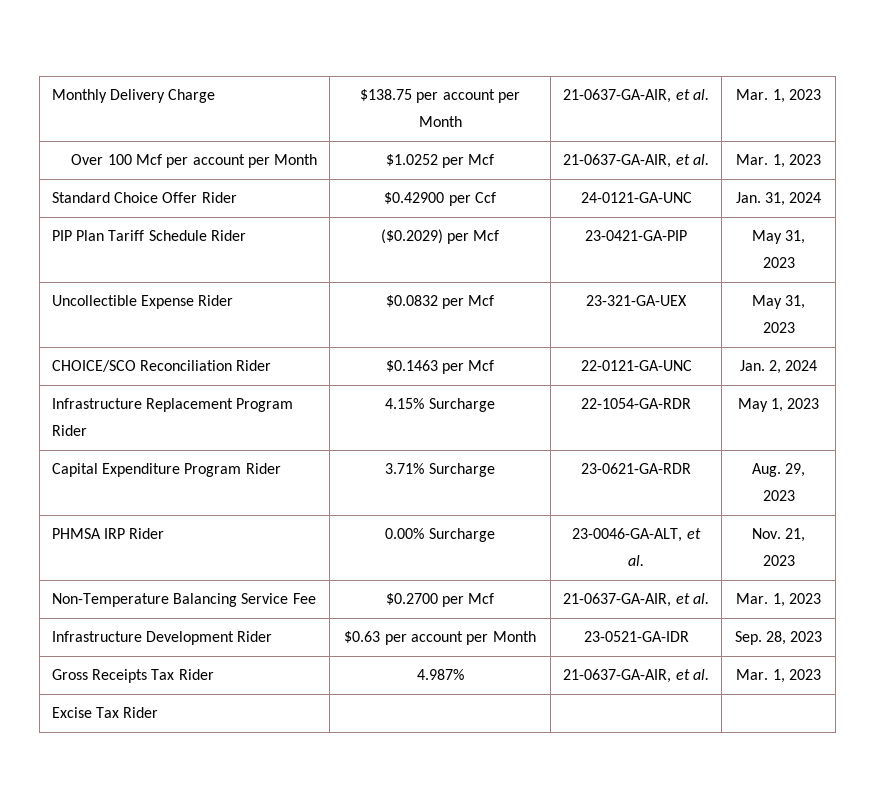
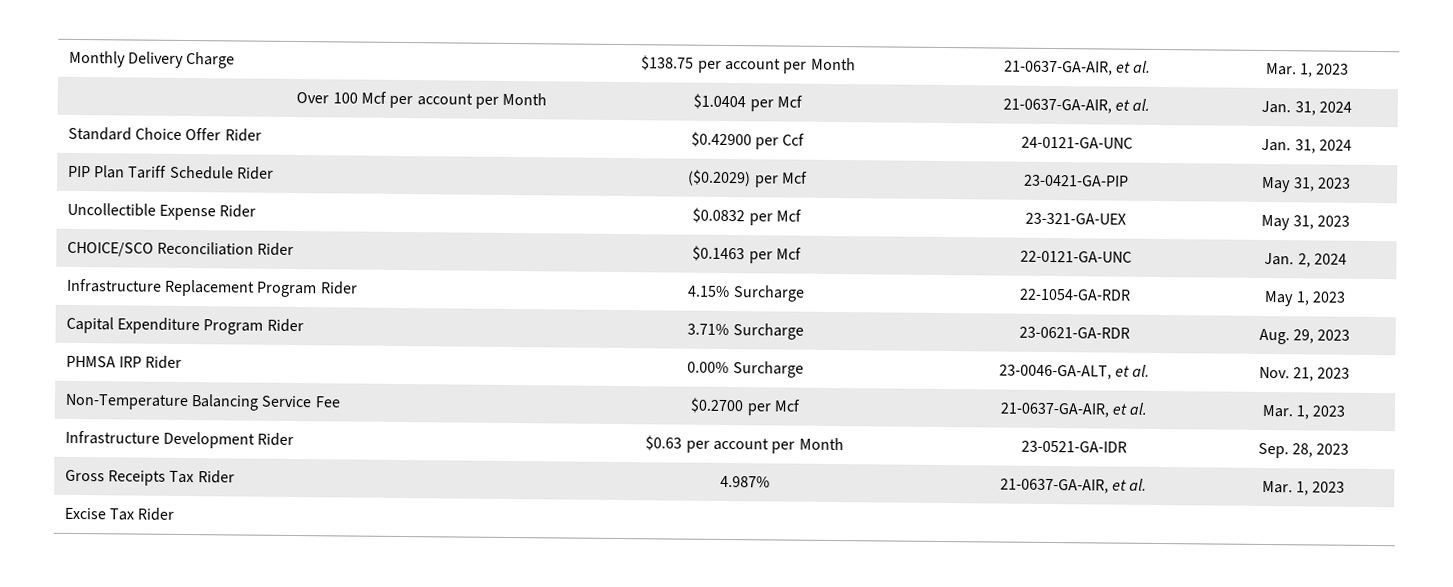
[385,154,495,168] [563,154,709,168] [736,154,821,168] $1.0252 per Mcf | 21-0637-GA-AIR, et al. | Mar. 1, 2023 -> [693,93,803,112] [1002,98,1151,114] [1261,100,1352,116] $1.0404 per Mcf | 21-0637-GA-AIR, et al. | Jan. 31, 2024

